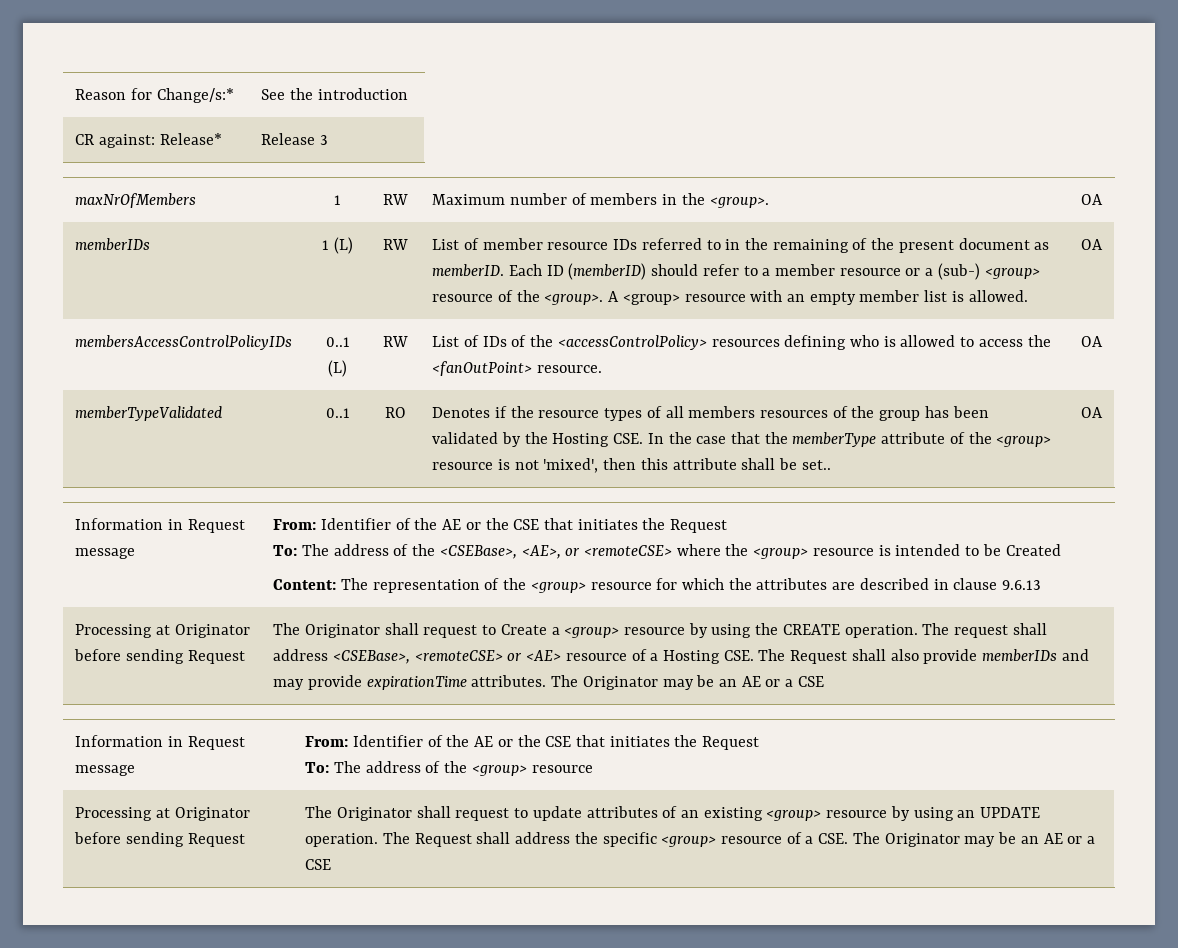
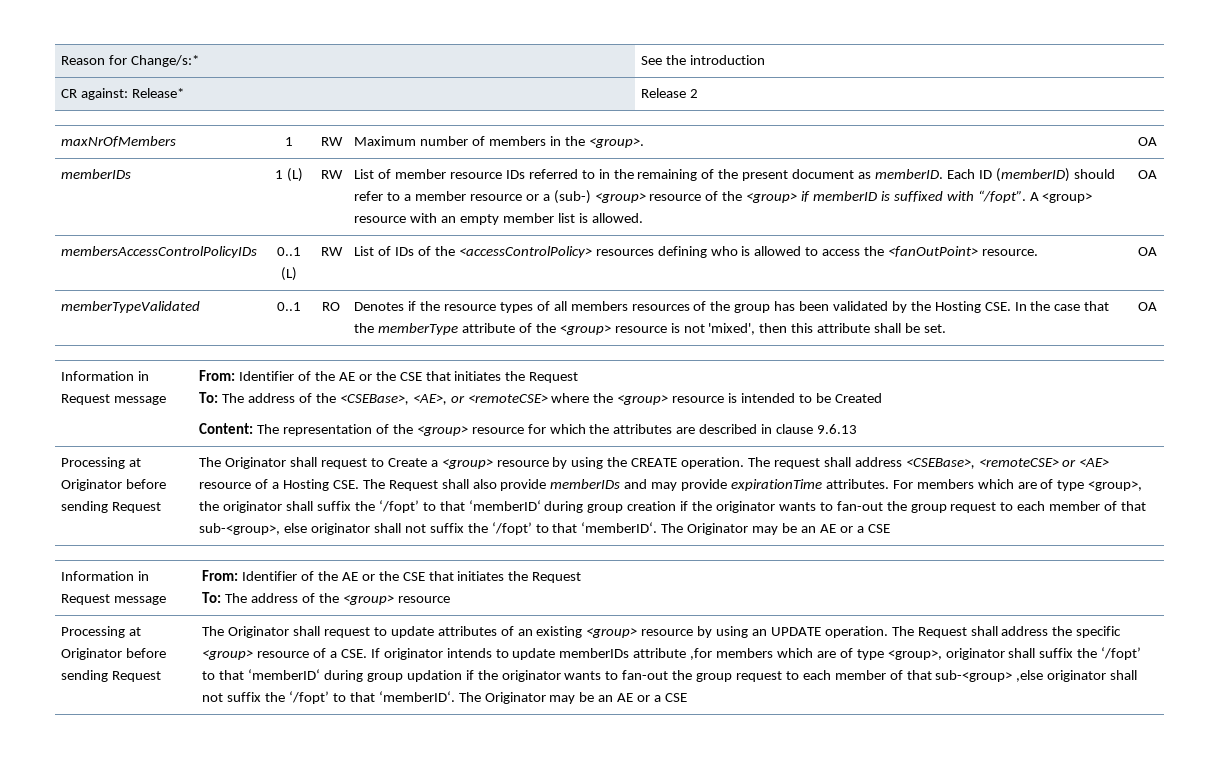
[319,135,328,145] 3 -> [690,89,699,98] 2
[544,293,604,305] <group>. -> [746,190,1026,203] <group> if memberID is suffixed with “/fopt”.
[801,460,831,470] set.. -> [923,324,946,333] set.
(547, 681) none -> [892,479,1143,491] [199,500,1147,513] [199,522,658,535] For members which are of type <group>, the originator shall suffix the ‘/fopt’ to that ‘memberID‘ during group creation if the originator wants to fan-out the group request to each member of that sub-<group>, else originator shall not suffix the ‘/fopt’ to that ‘memberID‘.
(849, 838) none -> [370,647,1142,660] [202,669,1138,682] [202,691,455,704] If originator intends to update memberIDs attribute ,for members which are of type <group>, originator shall suffix the ‘/fopt’ to that ‘memberID‘ during group updation if the originator wants to fan-out the group request to each member of that sub-<group> ,else originator shall not suffix the ‘/fopt’ to that ‘memberID‘.

